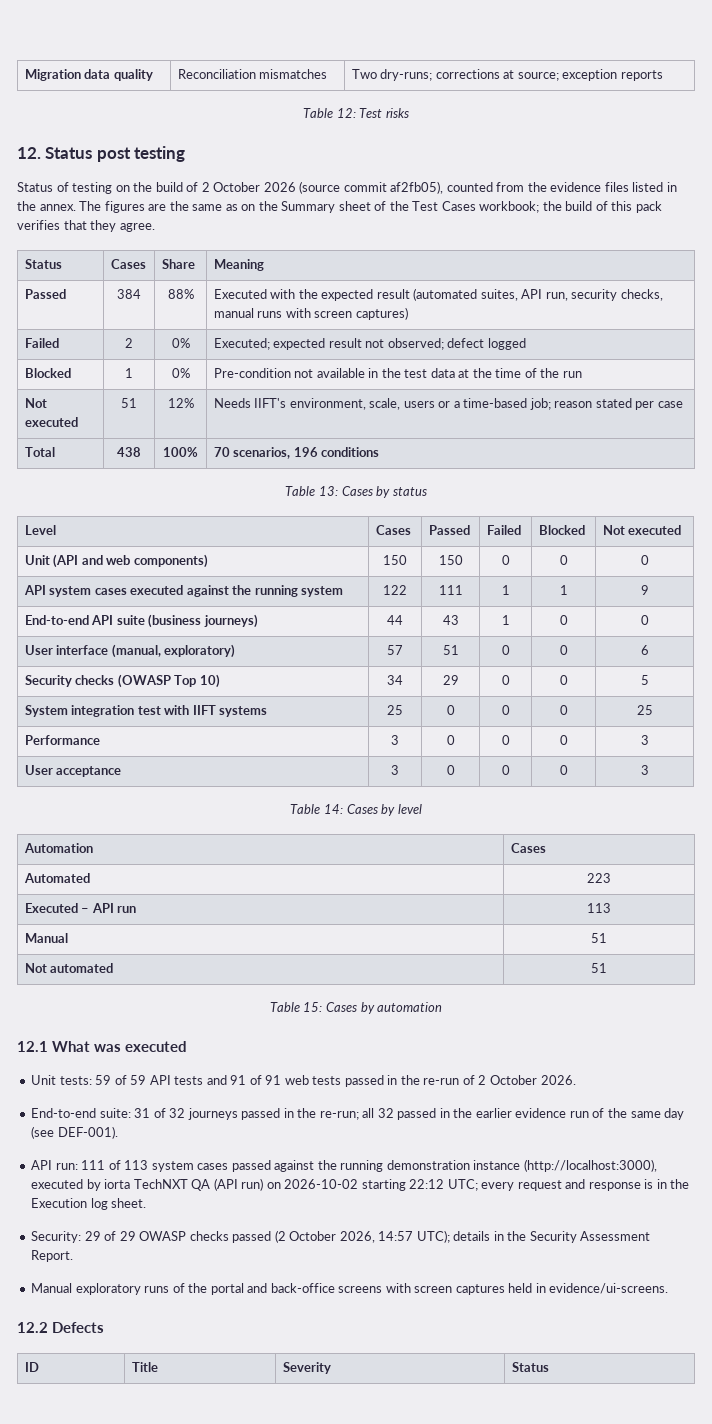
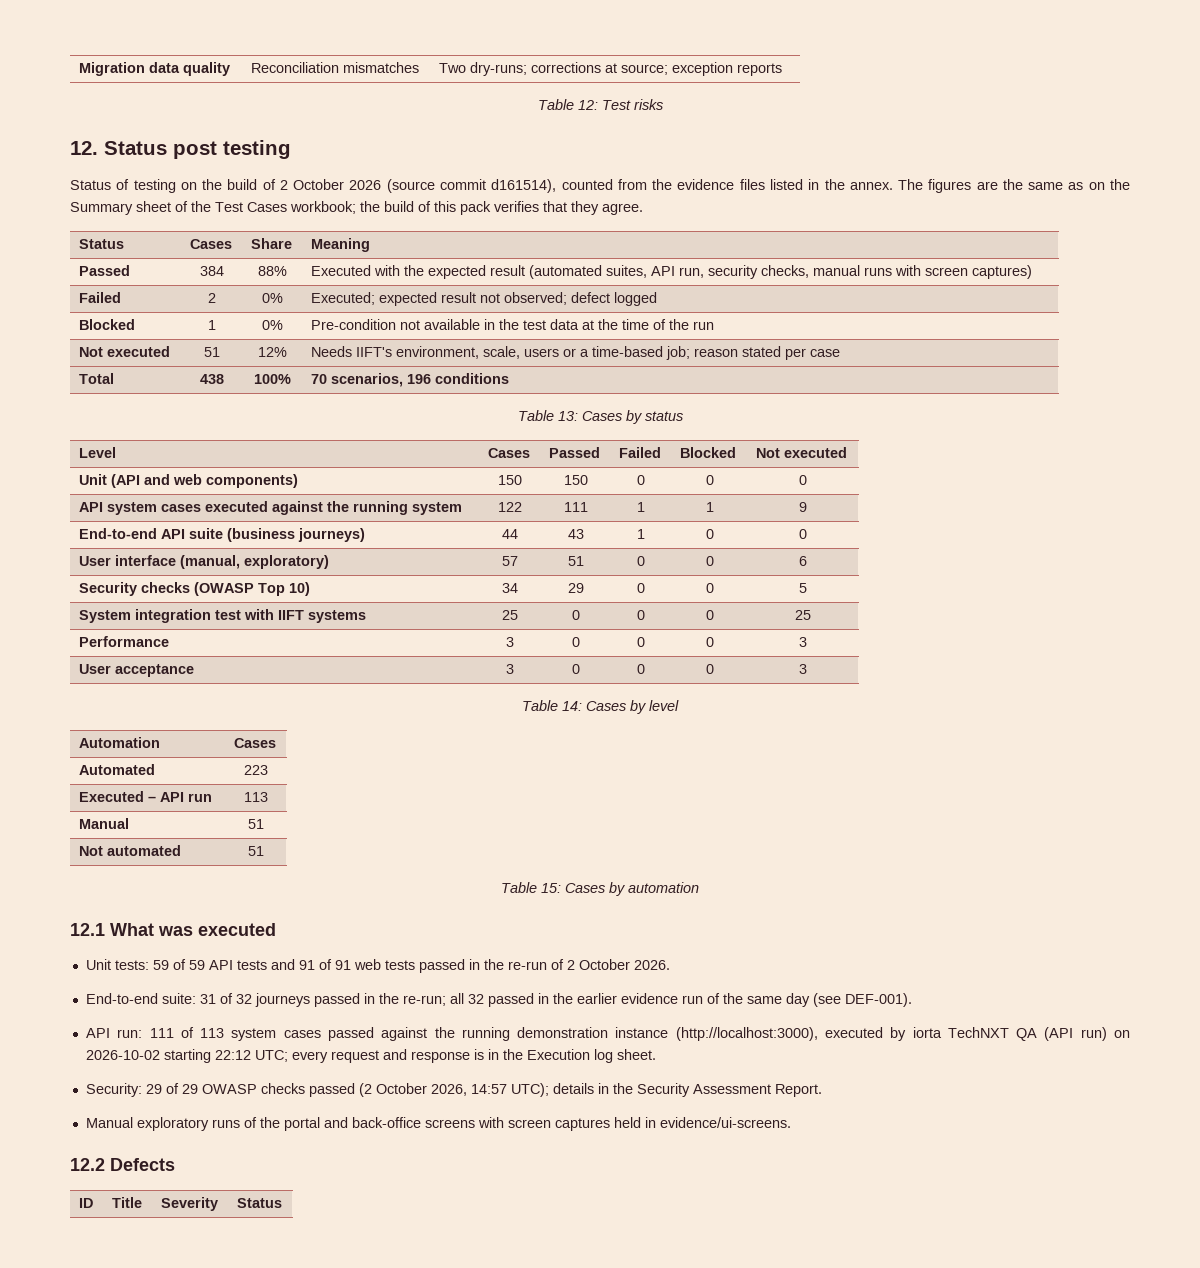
[390,181,444,194] af2fb05), -> [491,179,557,193] d161514),

